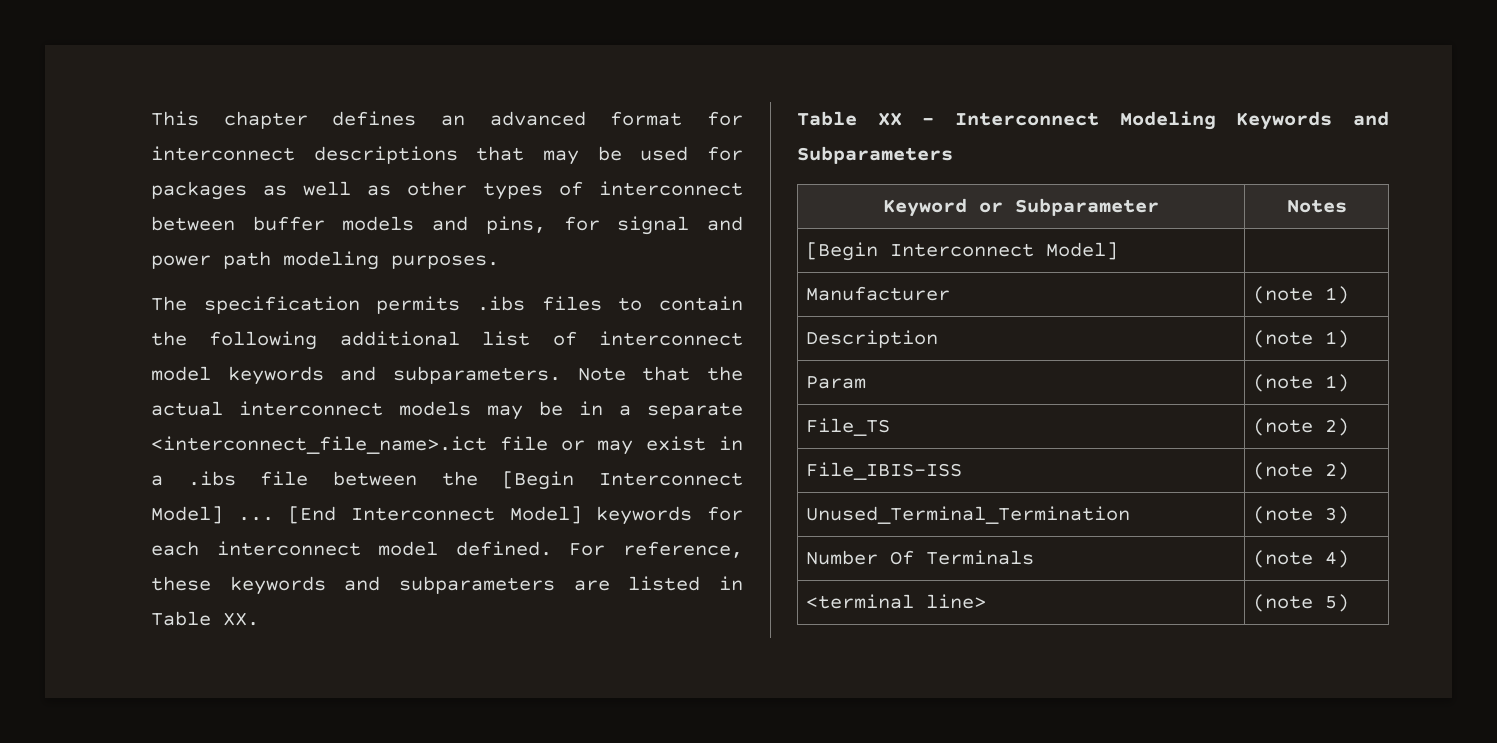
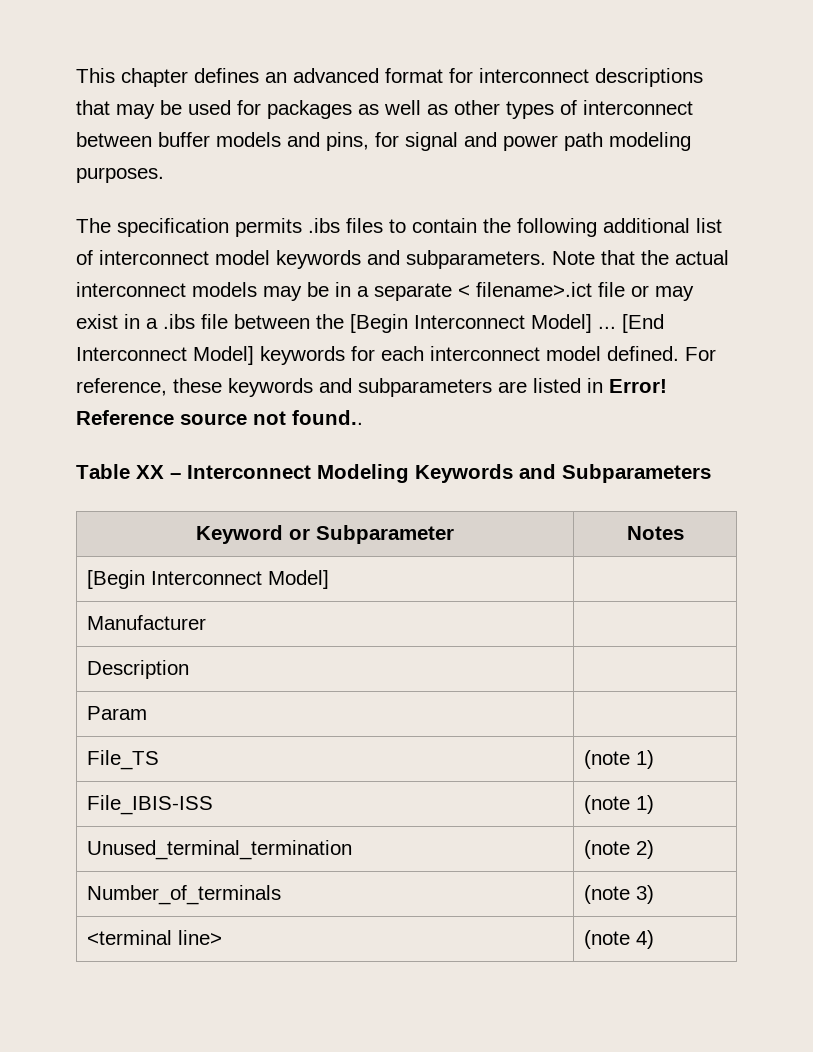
[151,436,487,454] <interconnect_file_name>.ict -> [458,282,592,297] < filename>.ict
[151,611,259,626] Table XX. -> [609,379,667,393] [76,410,363,425] Error! Reference source not found..
[1252,286,1349,304] (note 1) -> (206, 622) none
[1252,330,1349,348] [805,376,866,389] [1252,374,1349,392] [805,418,890,436] [1252,418,1349,436] [805,462,962,480] [1252,462,1349,480] [805,506,1130,524] [1252,506,1349,524] [805,550,1034,565] [1252,550,1349,568] (note 1) // Param | (note 1) // File_TS | (note 2) // File_IBIS-ISS | (note 2) // Unused_Terminal_Termination | (note 3) // Number Of Terminals | (note 4) -> [86,706,147,720] [86,750,159,770] [583,750,654,769] [86,795,213,815] [583,795,654,814] [86,840,352,860] [583,840,654,859] [86,885,281,905] [583,885,654,904] // Param | // File_TS | (note 1) // File_IBIS-ISS | (note 1) // Unused_terminal_termination | (note 2) // Number_of_terminals | (note 3)
[1324,594,1349,612] 5) -> [635,930,654,949] 4)

